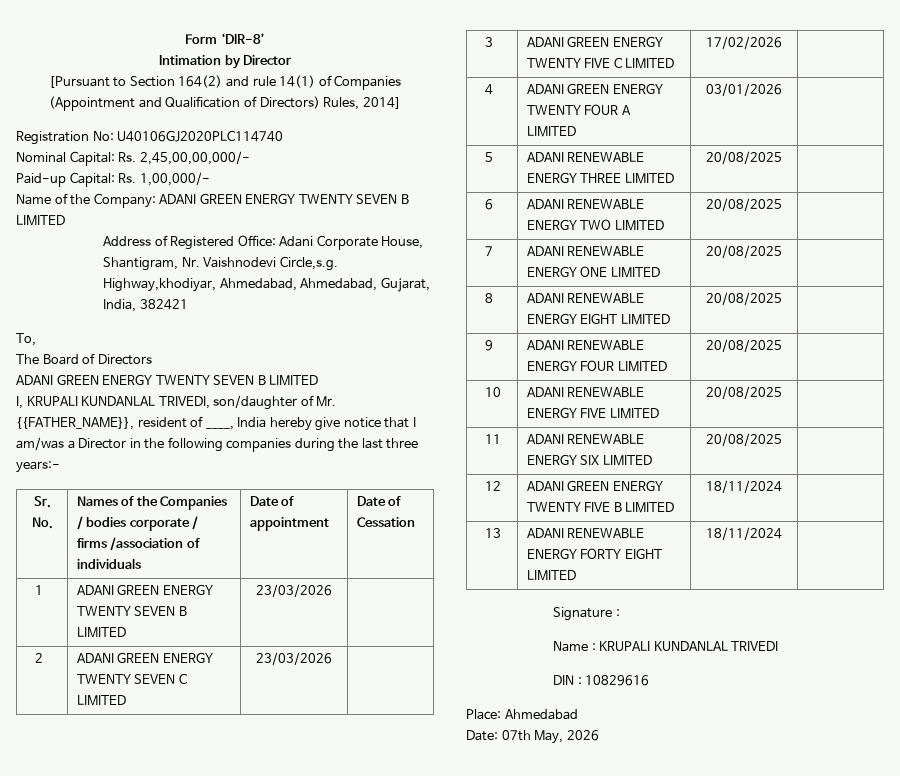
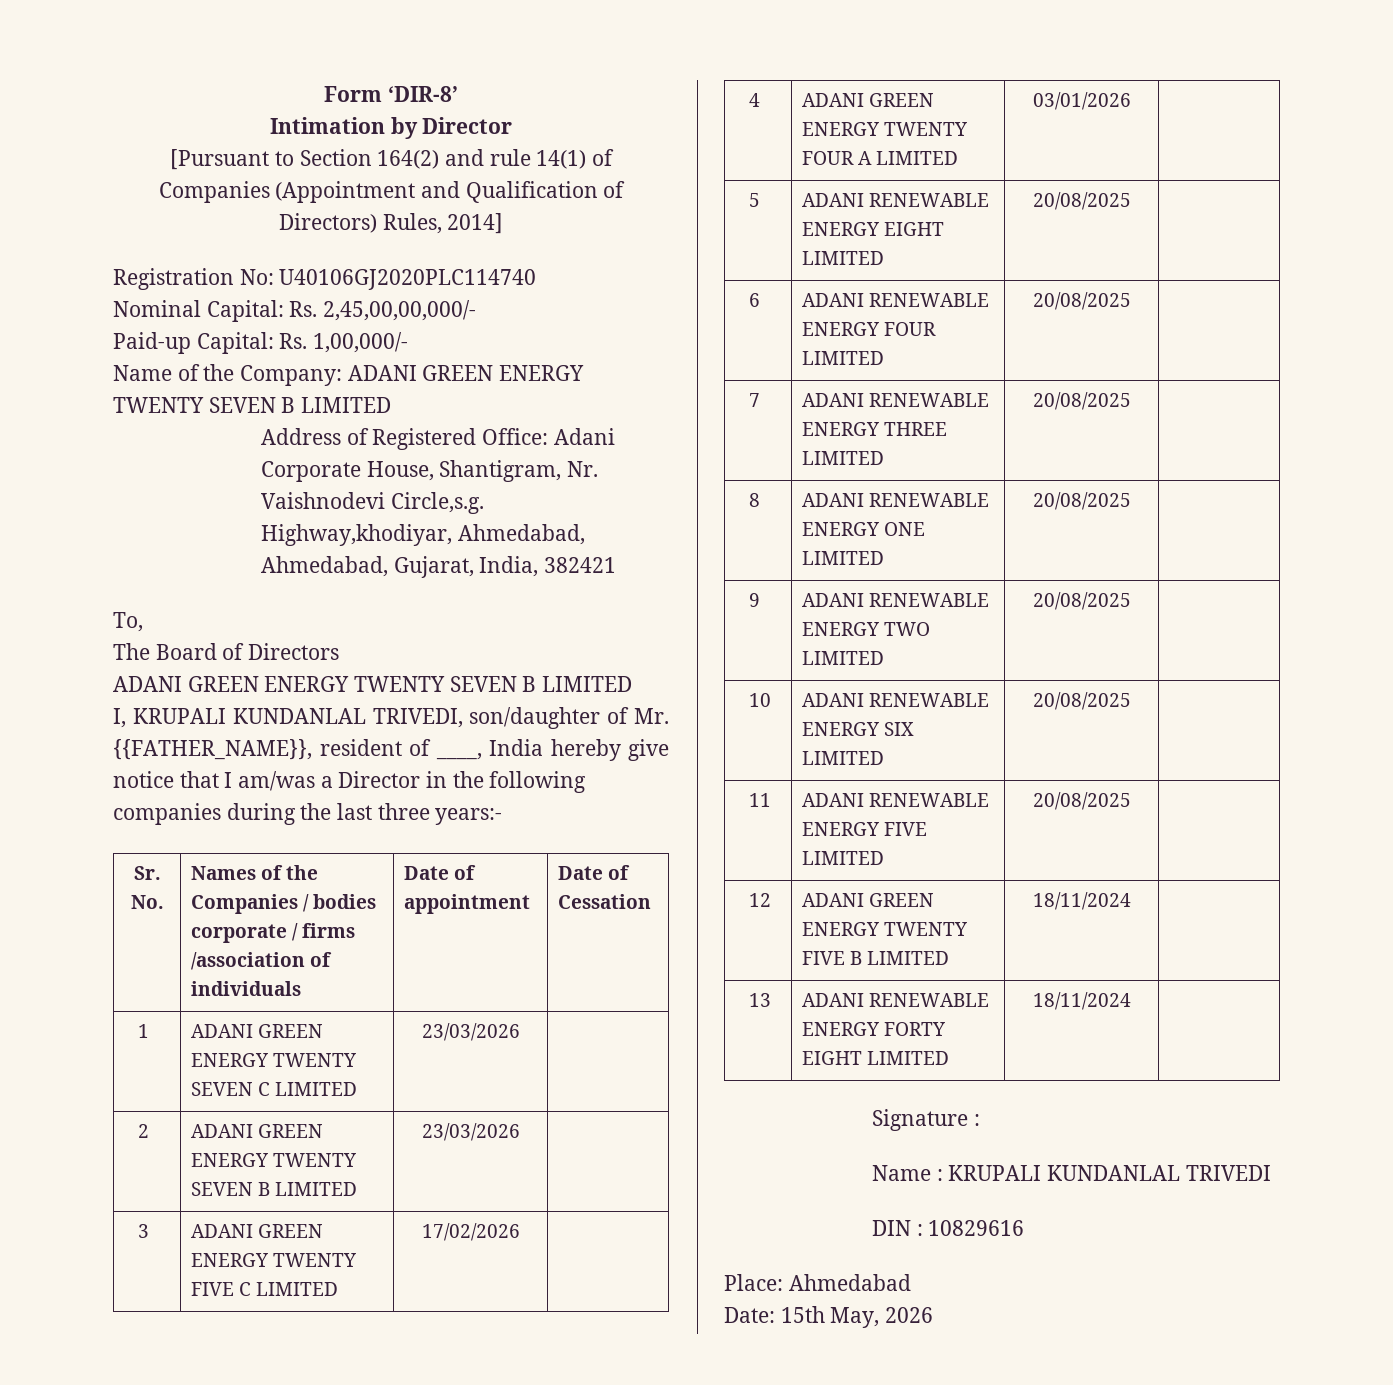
[178,606,187,616] B -> [257,1082,270,1096] C
[178,673,187,684] C -> [257,1182,270,1196] B
[580,173,622,183] THREE -> [883,222,944,236] EIGHT
[580,219,612,230] TWO -> [883,322,936,336] FOUR
[580,266,608,277] ONE -> [883,422,947,436] THREE
[580,313,618,324] EIGHT -> [883,522,925,536] ONE
[580,360,615,371] FOUR -> [883,622,930,636] TWO
[580,408,607,418] FIVE -> [883,722,914,736] SIX
[580,455,600,465] SIX -> [883,822,927,836] FIVE
[501,730,531,741] 07th -> [780,1306,825,1323] 15th

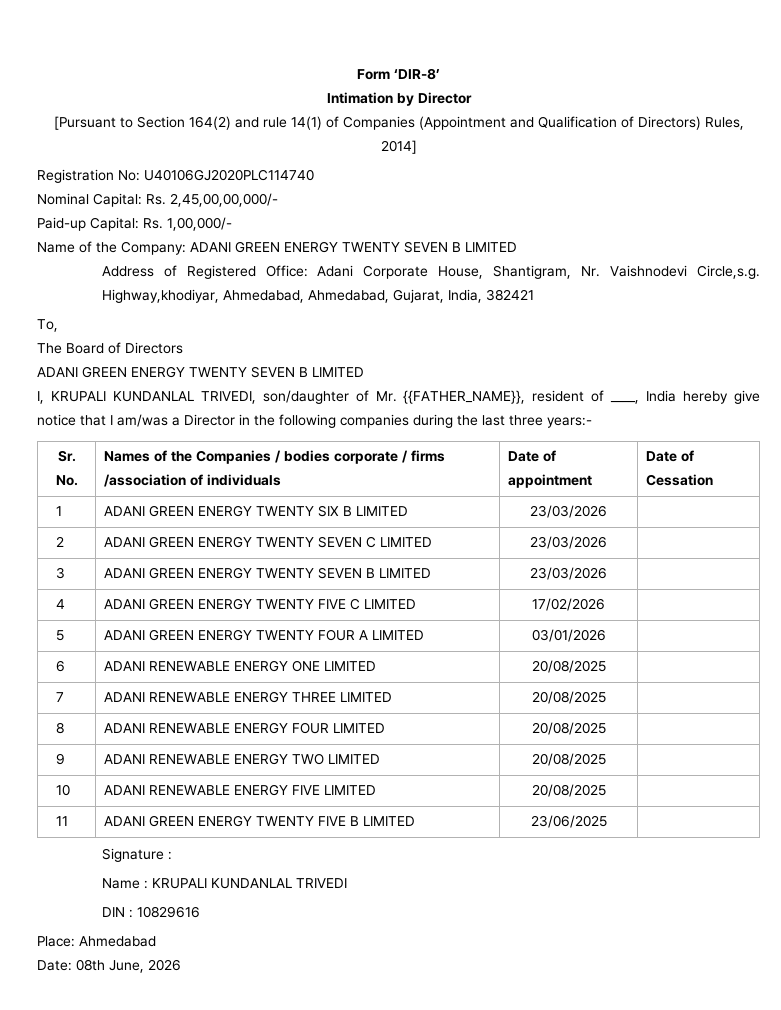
[190,1082,270,1096] SEVEN C -> [317,505,352,517] SIX B
(149, 1131) none -> [103,536,432,548] [530,536,607,549] [55,567,65,579] | ADANI GREEN ENERGY TWENTY SEVEN C LIMITED | 23/03/2026 | // 3
[137,1224,149,1238] 3 -> [55,599,65,609] 4
[748,93,760,107] 4 -> [55,630,64,641] 5
[748,193,760,207] [801,193,989,207] [801,222,944,236] [801,251,884,265] [1032,192,1131,210] // 5 | ADANI RENEWABLE ENERGY EIGHT LIMITED | 20/08/2025 | -> (606, 635) none
[883,322,936,336] FOUR -> [291,660,320,672] ONE
[883,522,925,536] ONE -> [291,722,329,734] FOUR
[883,722,914,736] SIX -> [291,785,320,795] FIVE
[801,793,989,807] [801,822,927,836] [801,851,884,865] [1032,792,1131,810] [748,893,771,907] | ADANI RENEWABLE ENERGY FIVE LIMITED | 20/08/2025 | // 12 -> (68, 821) none
[1032,892,1131,910] [748,993,771,1007] [801,993,989,1007] [801,1022,945,1036] [801,1051,949,1065] [1032,992,1131,1010] 18/11/2024 | // 13 | ADANI RENEWABLE ENERGY FORTY EIGHT LIMITED | 18/11/2024 -> [530,815,607,828] 23/06/2025
[780,1306,880,1328] 15th May, -> [76,959,144,973] 08th June,

